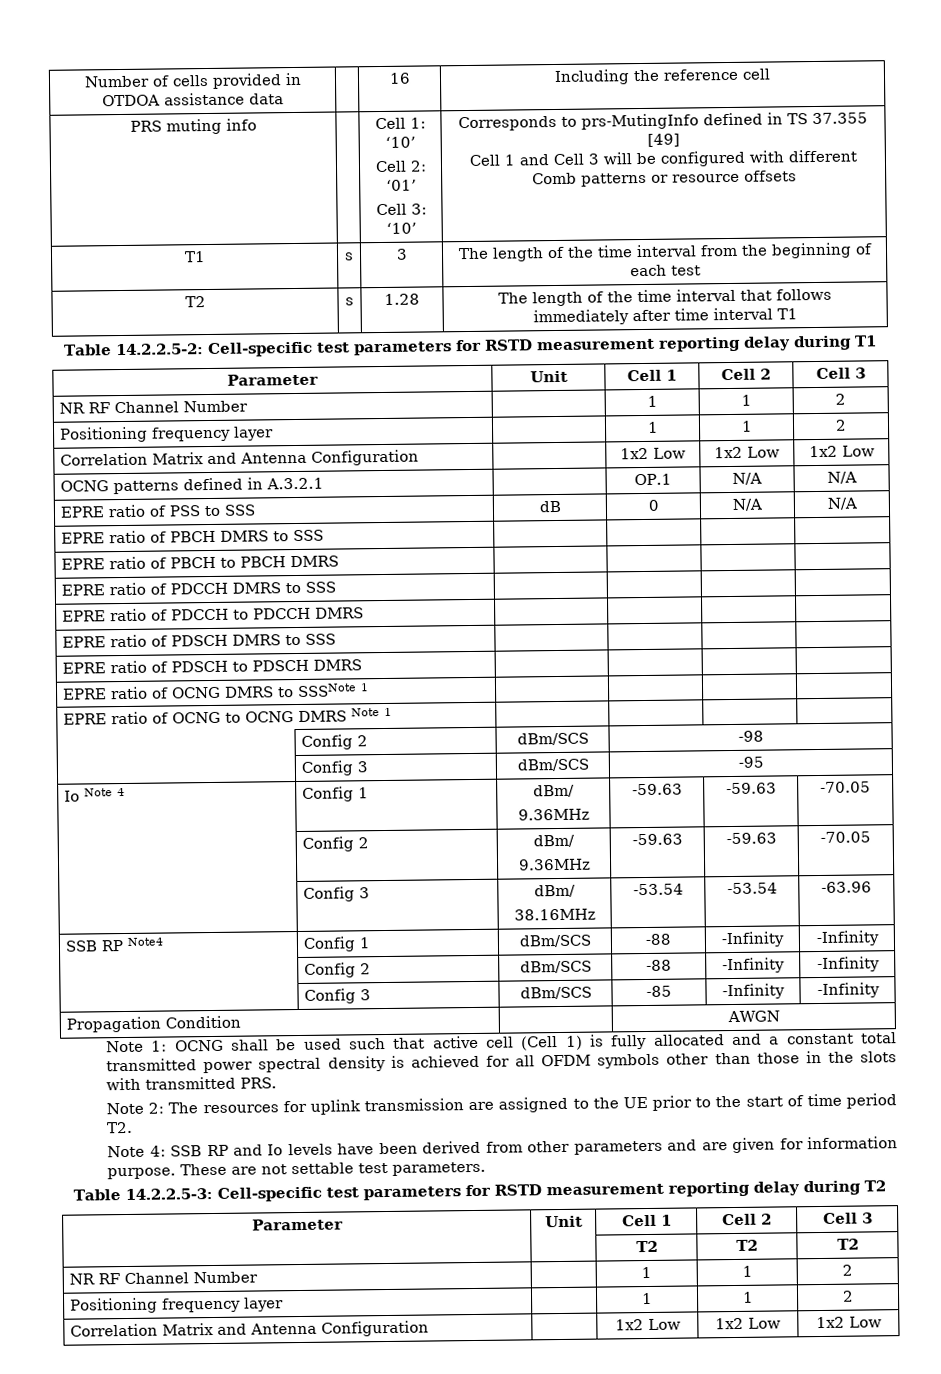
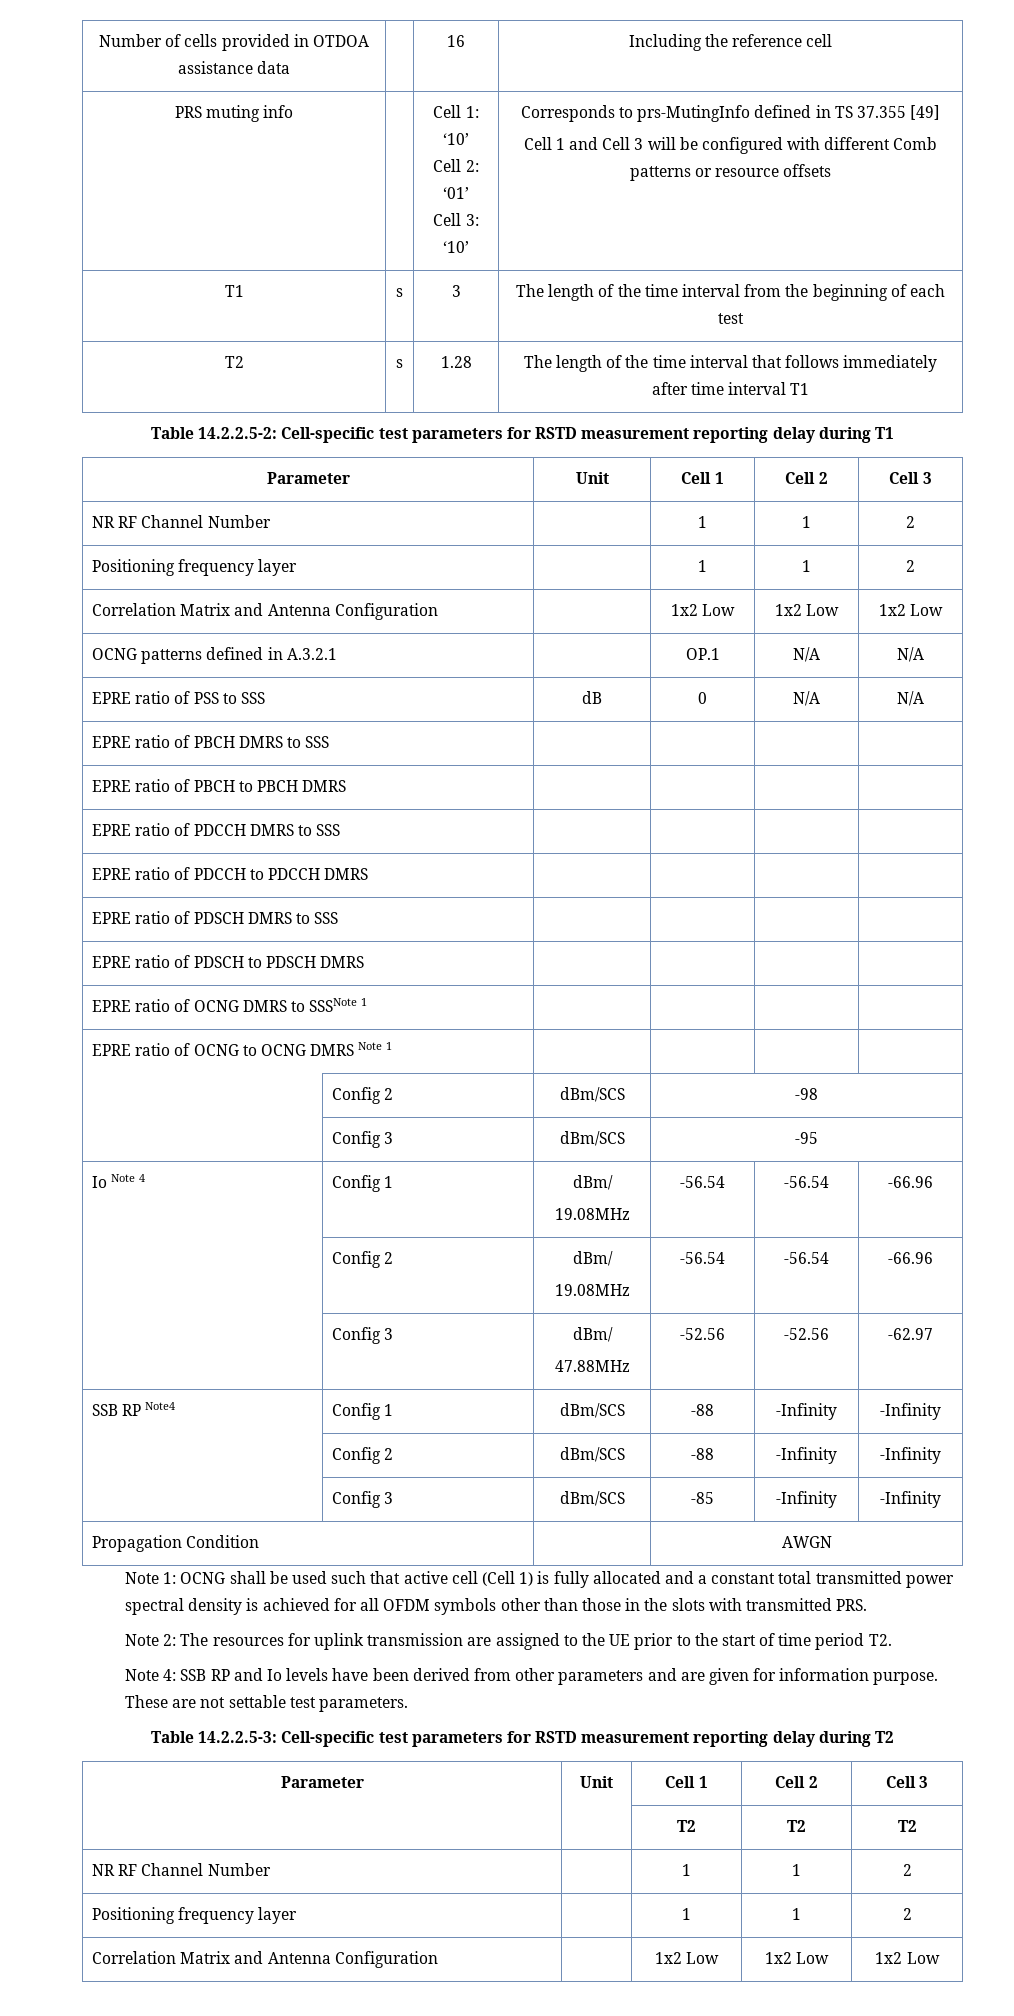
[517,808,590,821] [631,783,683,796] [725,782,777,795] [820,781,871,793] 9.36MHz | -59.63 | -59.63 | -70.05 -> [554,1208,630,1220] [680,1176,725,1188] [784,1176,829,1188] [888,1176,933,1188] 19.08MHz | -56.54 | -56.54 | -66.96
[517,858,591,871] [631,833,683,846] [725,832,777,845] [820,831,871,843] 9.36MHz | -59.63 | -59.63 | -70.05 -> [554,1284,630,1296] [680,1252,725,1264] [784,1252,829,1264] [888,1252,933,1264] 19.08MHz | -56.54 | -56.54 | -66.96
[513,908,596,921] [632,883,684,896] [726,882,778,895] [821,881,872,893] 38.16MHz | -53.54 | -53.54 | -63.96 -> [554,1360,630,1372] [680,1328,725,1340] [784,1328,829,1340] [888,1328,933,1340] 47.88MHz | -52.56 | -52.56 | -62.97

